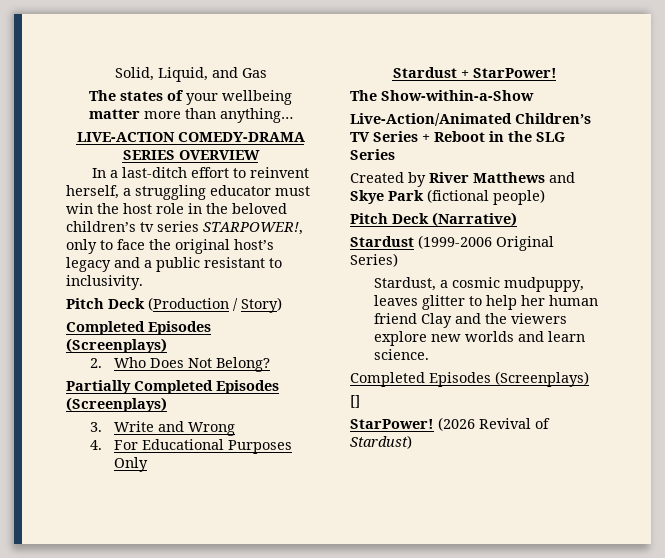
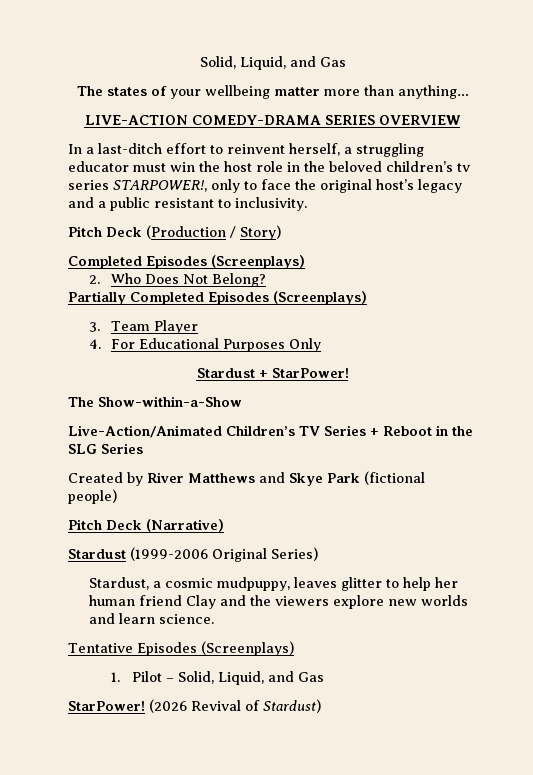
[114,421,236,436] Write and Wrong -> [110,320,198,334] Team Player
[350,371,589,387] [350,395,360,408] Completed Episodes (Screenplays) // [] -> [68,641,294,656] [110,671,325,685] Tentative Episodes (Screenplays) // 1. Pilot – Solid, Liquid, and Gas

